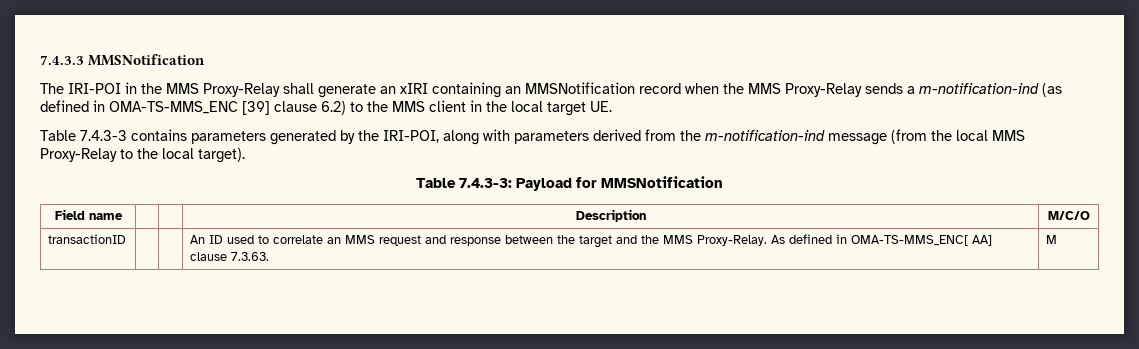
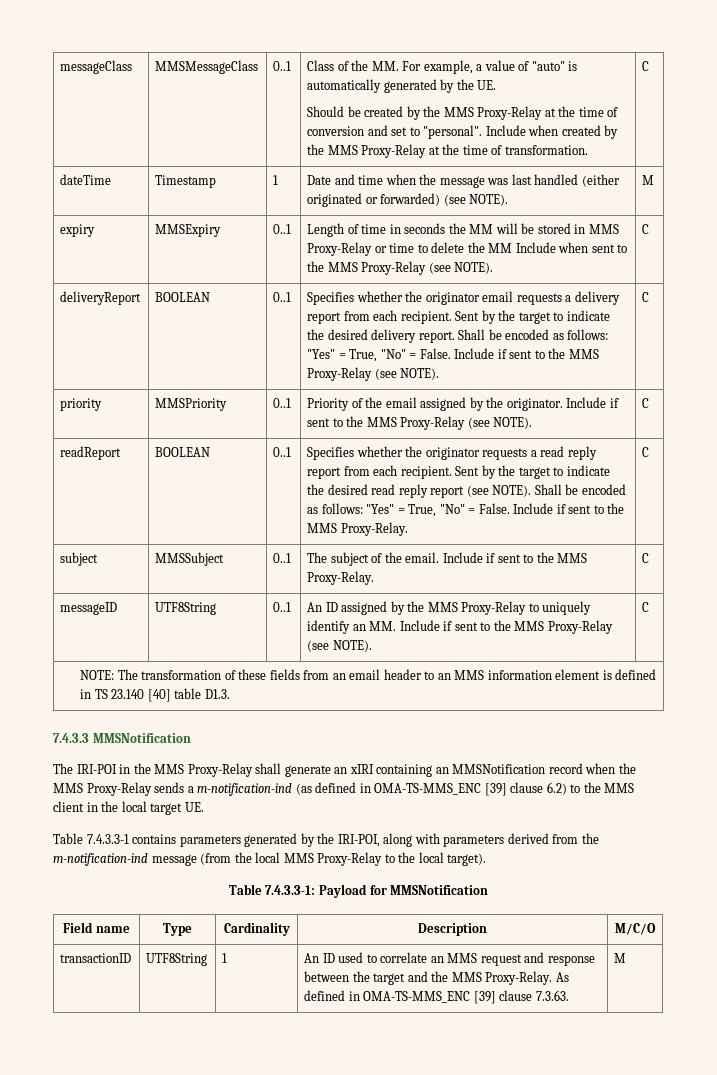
(40, 60) none -> [60,60,133,74] [155,60,259,74] [273,61,292,71] [307,60,578,74] [307,79,497,93] [307,106,619,120] [307,125,619,139] [307,144,588,158] [642,61,650,71] [60,174,112,185] [155,175,217,188] [273,175,279,185] [307,174,620,188] [307,193,509,207] [642,175,655,185] [60,224,96,237] [155,224,222,237] [273,224,292,234] [307,223,619,237] [307,242,628,256] [307,261,494,275] [642,224,650,234] [60,291,142,305] [155,292,211,302] [273,292,292,302] [307,291,620,305] [307,310,610,324] [307,329,609,343] [307,348,599,362] [307,367,440,381] [642,292,650,302] [60,398,103,411] [155,398,228,411] [273,398,292,408] [307,397,619,411] [307,416,533,430] [642,398,650,408] [60,446,122,460] [155,447,211,457] [273,447,292,457] [307,446,597,460] [307,465,610,479] [307,484,626,498] [307,503,625,517] [307,522,408,536] [642,447,650,457] [60,552,99,566] [155,552,225,566] [273,553,292,563] [307,552,588,566] [307,571,375,585] [642,553,650,563] [60,602,118,615] [155,602,217,615] [273,602,292,612] [307,601,592,615] [307,620,613,634] [307,640,372,652] [642,602,650,612] [80,669,657,680] [80,688,230,702] messageClass | MMSMessageClass | 0..1 | Class of the MM. For example, a value of "auto" is automatically generated by the UE. // Should be created by the MMS Proxy-Relay at the time of conversion and set to "personal". Include when created by the MMS Proxy-Relay at the time of transformation. | C // dateTime | Timestamp | 1 | Date and time when the message was last handled (either originated or forwarded) (see NOTE). | M // expiry | MMSExpiry | 0..1 | Length of time in seconds the MM will be stored in MMS Proxy-Relay or time to delete the MM Include when sent to the MMS Proxy-Relay (see NOTE). | C // deliveryReport | BOOLEAN | 0..1 | Specifies whether the originator email requests a delivery report from each recipient. Sent by the target to indicate the desired delivery report. Shall be encoded as follows: "Yes" = True, "No" = False. Include if sent to the MMS Proxy-Relay (see NOTE). | C // priority | MMSPriority | 0..1 | Priority of the email assigned by the originator. Include if sent to the MMS Proxy-Relay (see NOTE). | C // readReport | BOOLEAN | 0..1 | Specifies whether the originator requests a read reply report from each recipient. Sent by the target to indicate the desired read reply report (see NOTE). Shall be encoded as follows: "Yes" = True, "No" = False. Include if sent to the MMS Proxy-Relay. | C // subject | MMSSubject | 0..1 | The subject of the email. Include if sent to the MMS Proxy-Relay. | C // messageID | UTF8String | 0..1 | An ID assigned by the MMS Proxy-Relay to uniquely identify an MM. Include if sent to the MMS Proxy-Relay (see NOTE). | C // NOTE: The transformation of these fields from an email header to an MMS information element is defined in TS 23.140 [40] table D1.3. //
[80,130,127,141] 7.4.3-3 -> [86,834,129,844] 7.4.3.3-1
[459,178,512,188] 7.4.3-3: -> [265,885,316,895] 7.4.3.3-1:
(123, 216) | -> [163,923,192,936] [223,922,290,936] Type | Cardinality
(127, 239) | -> [146,953,208,966] [222,953,228,963] UTF8String | 1
[851,235,993,246] OMA-TS-MMS_ENC[ AA] -> [363,991,496,1004] OMA-TS-MMS_ENC [39]

